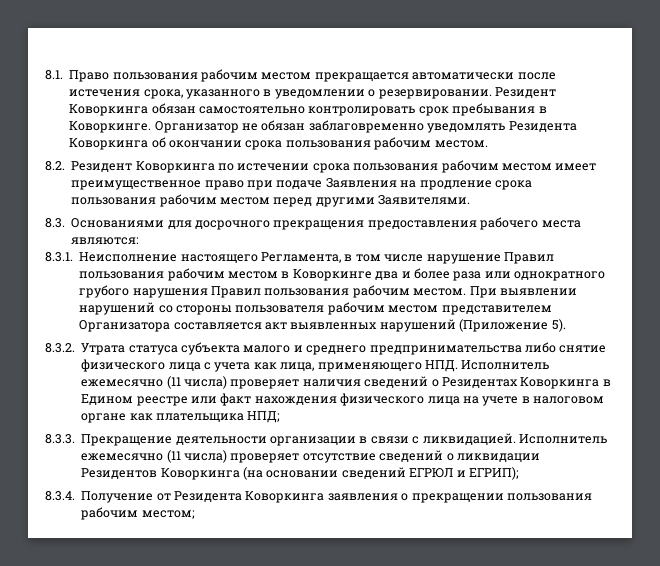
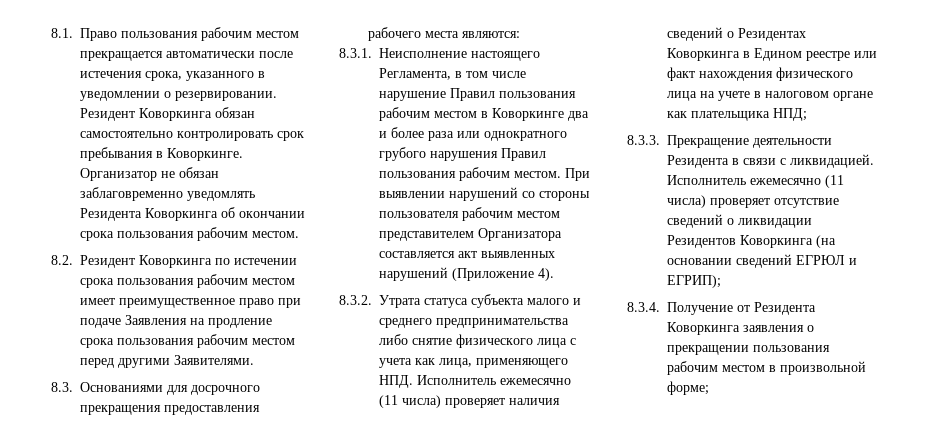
[551,319,566,332] 5). -> [538,268,554,281] 4).
[270,436,356,446] организации -> [667,155,729,168] Резидента
[141,510,195,519] местом; -> [722,361,866,375] [667,381,709,395] местом в произвольной форме;

